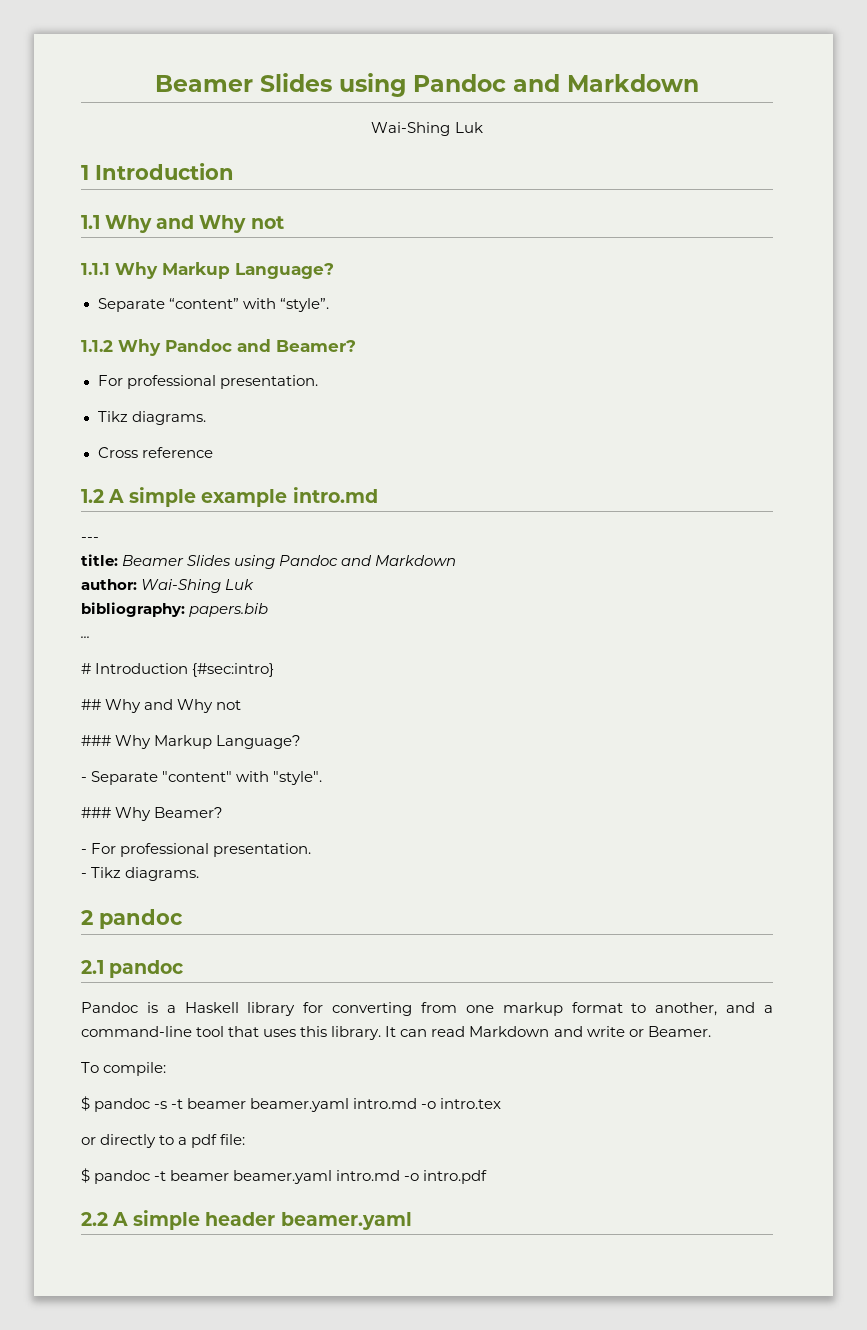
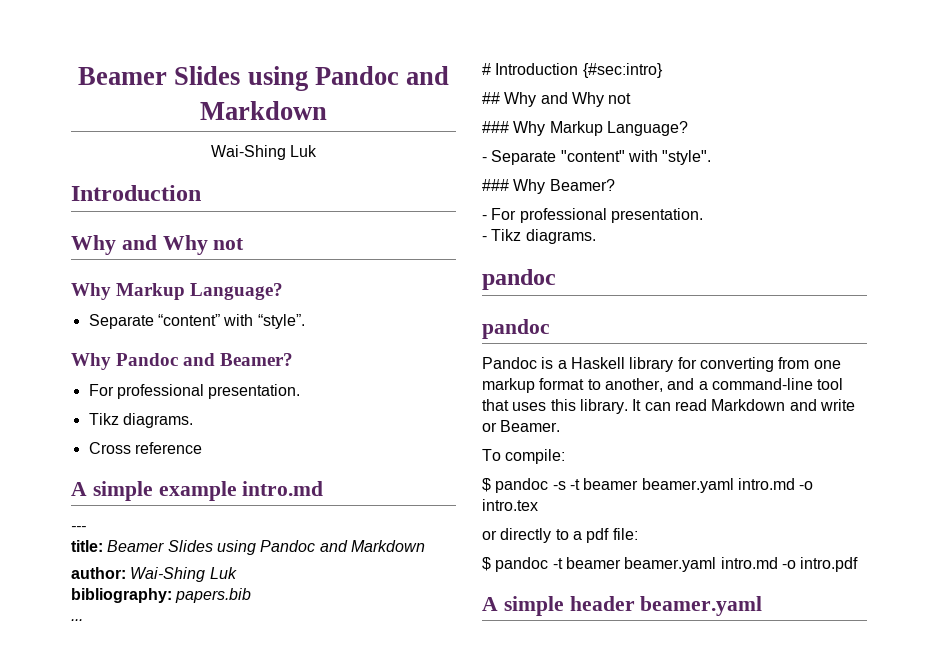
[81,165,89,180] 1 -> (318, 151) none
[81,215,284,233] [81,263,110,275] 1.1 Why and Why not // 1.1.1 -> [71,235,245,255] Why and Why not //
[81,340,113,352] 1.1.2 -> (305, 321) none
[81,489,104,503] 1.2 -> (202, 448) none
[81,909,183,929] [81,960,104,974] 2 pandoc // 2.1 -> [482,269,556,290] pandoc //
[81,1212,108,1226] 2.2 -> (859, 564) none

